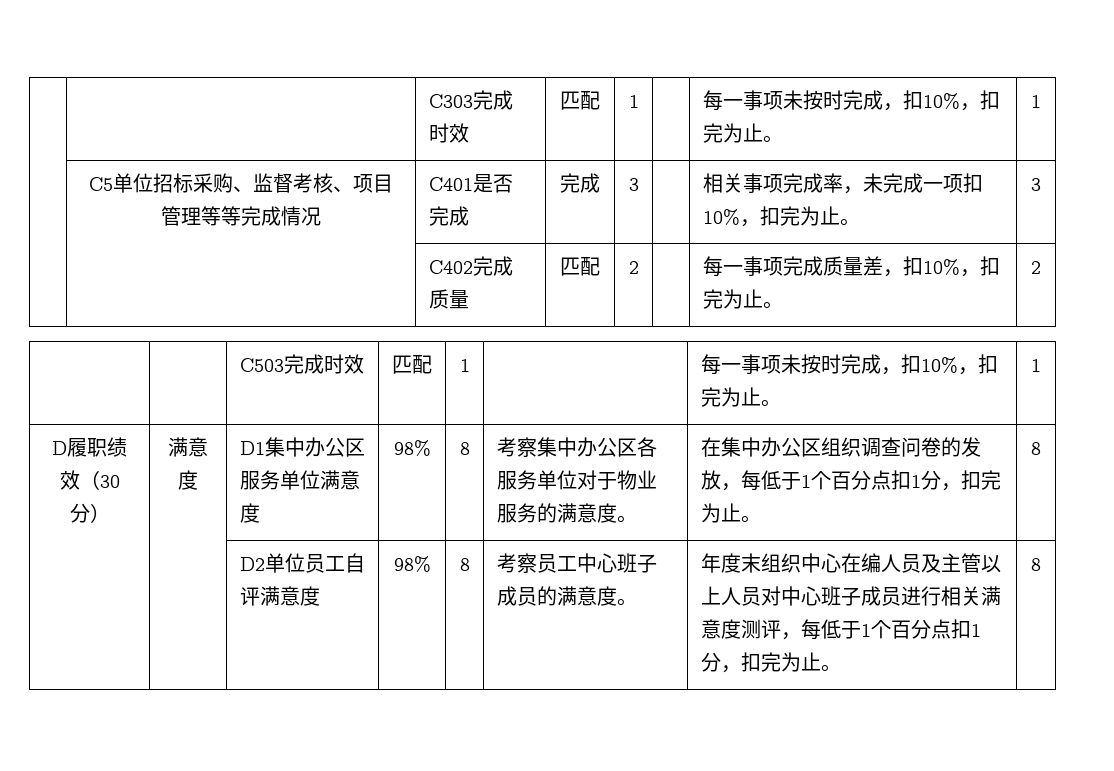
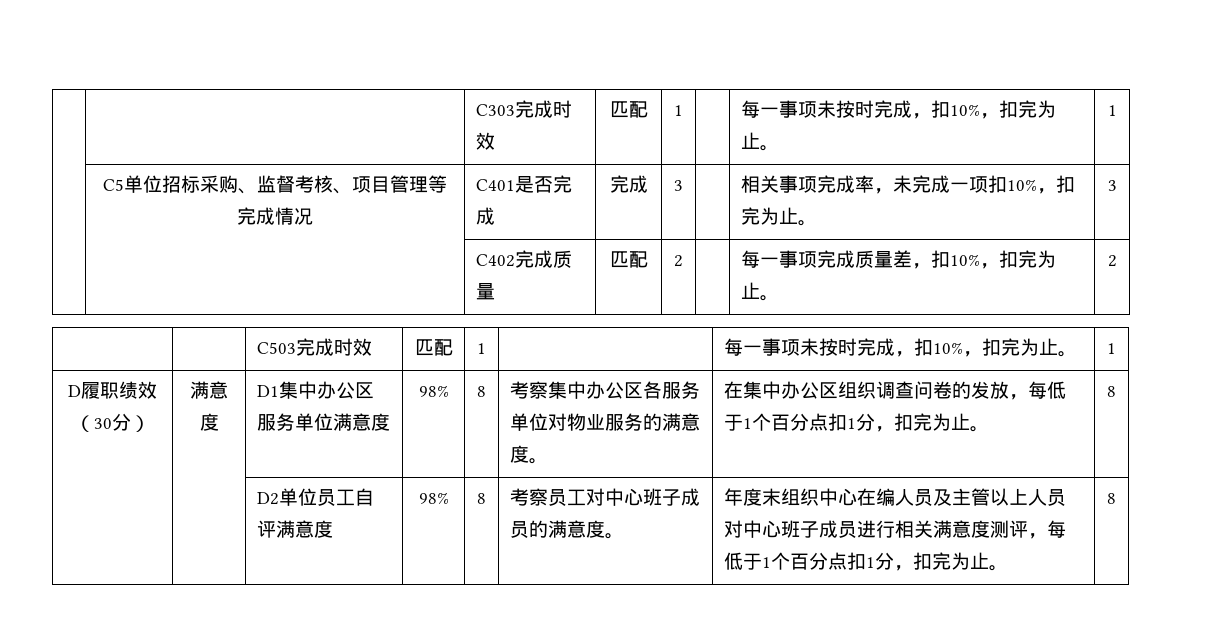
[221,206,241,226] 等 -> (447, 184) none
[596,472,617,490] 于 -> (568, 422) none
(577, 563) none -> [586,488,606,506] 对

